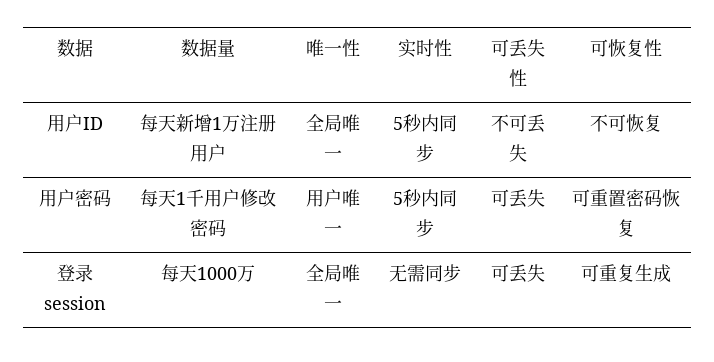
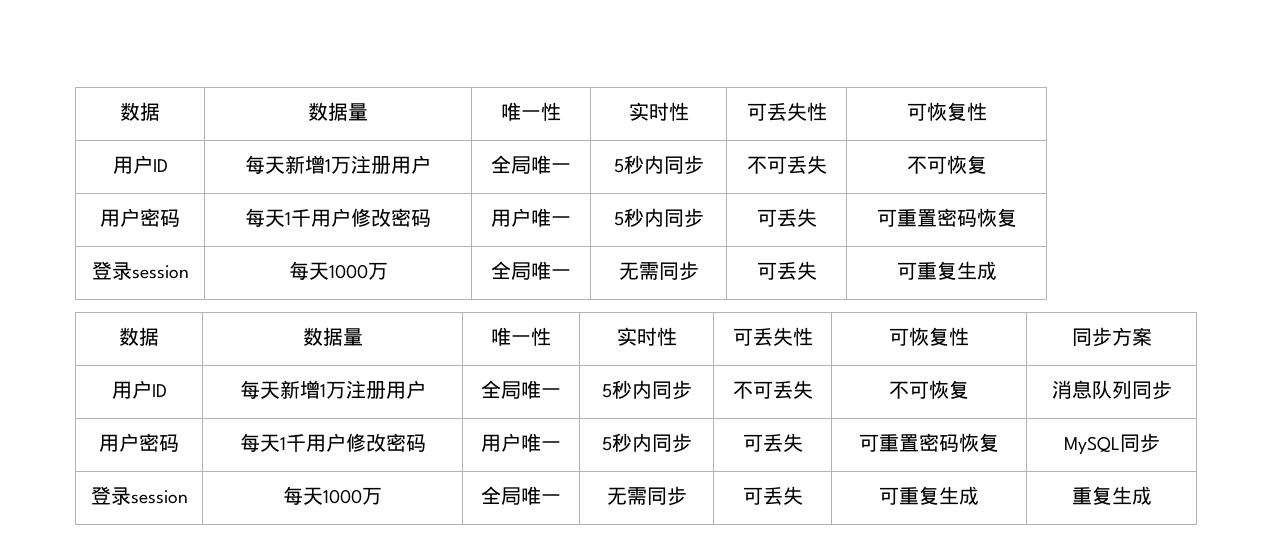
(671, 273) none -> [119,327,159,346] [302,327,363,346] [491,327,551,346] [616,327,677,346] [732,327,813,346] [889,327,969,346] [1071,327,1152,347] [111,380,167,399] [239,380,426,399] [481,380,561,399] [601,380,692,400] [732,380,813,399] [889,380,969,399] [1051,380,1172,400] [99,433,179,452] [239,433,426,452] [481,433,561,452] [601,433,692,453] [742,433,803,452] [859,433,999,452] [1063,433,1160,455] [90,486,188,505] [283,486,382,505] [481,486,561,505] [606,486,687,506] [742,486,803,505] [879,486,979,505] [1071,486,1152,505] // 数据 | 数据量 | 唯一性 | 实时性 | 可丢失性 | 可恢复性 | 同步方案 // 用户ID | 每天新增1万注册用户 | 全局唯一 | 5秒内同步 | 不可丢失 | 不可恢复 | 消息队列同步 // 用户密码 | 每天1千用户修改密码 | 用户唯一 | 5秒内同步 | 可丢失 | 可重置密码恢复 | MySQL同步 // 登录session | 每天1000万 | 全局唯一 | 无需同步 | 可丢失 | 可重复生成 | 重复生成

